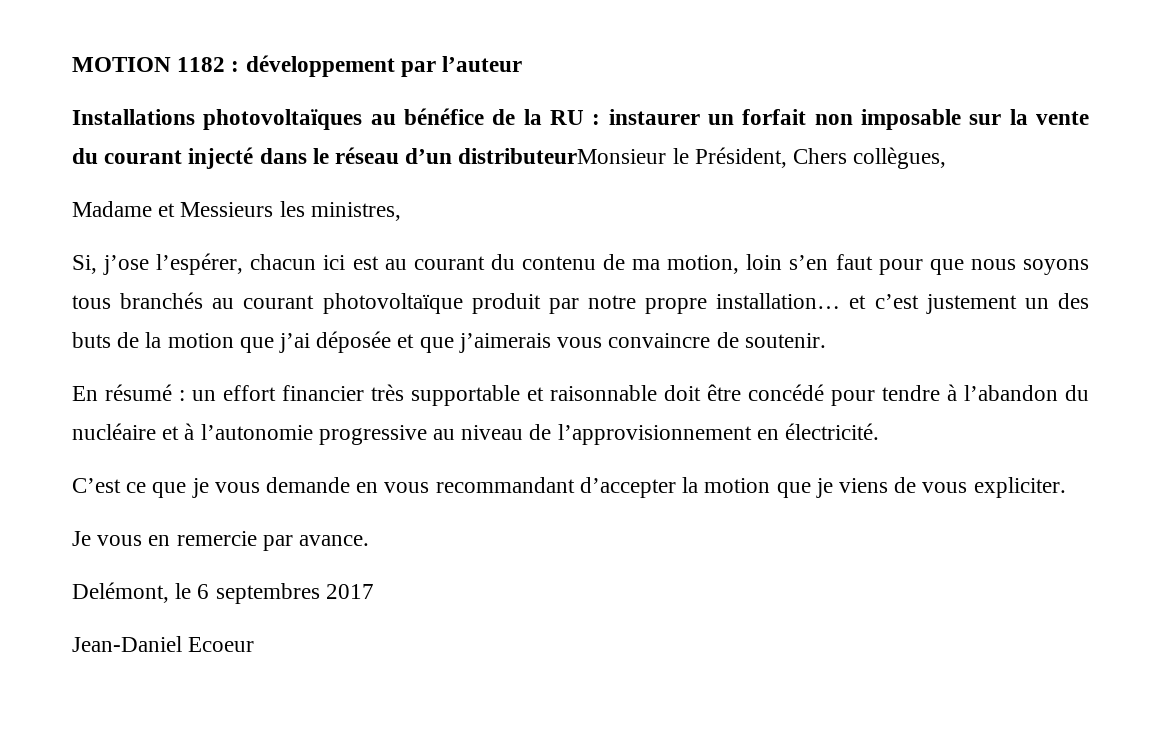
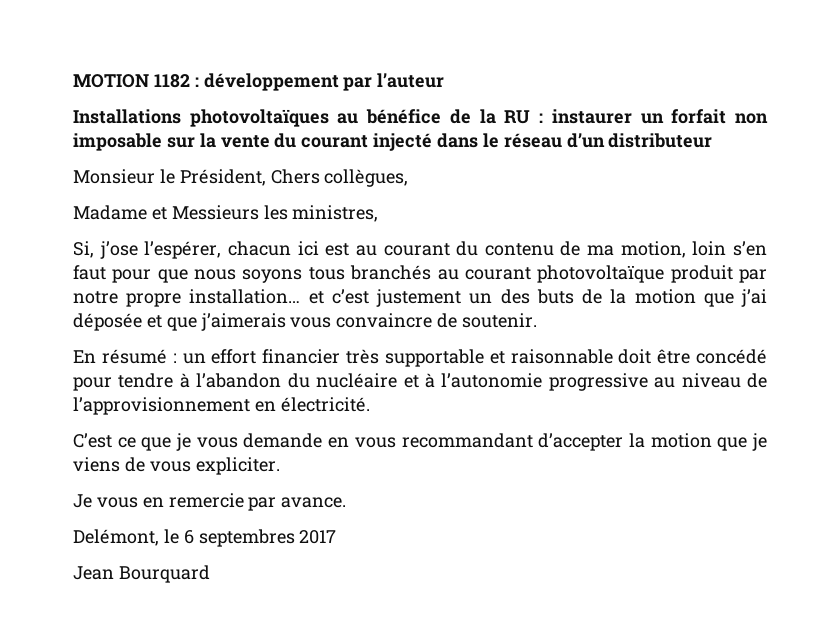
[458,148,667,164] distributeurMonsieur -> [608,133,713,148] [73,169,155,184] distributeur // Monsieur
[72,636,255,652] Jean-Daniel Ecoeur -> [73,565,210,583] Jean Bourquard

